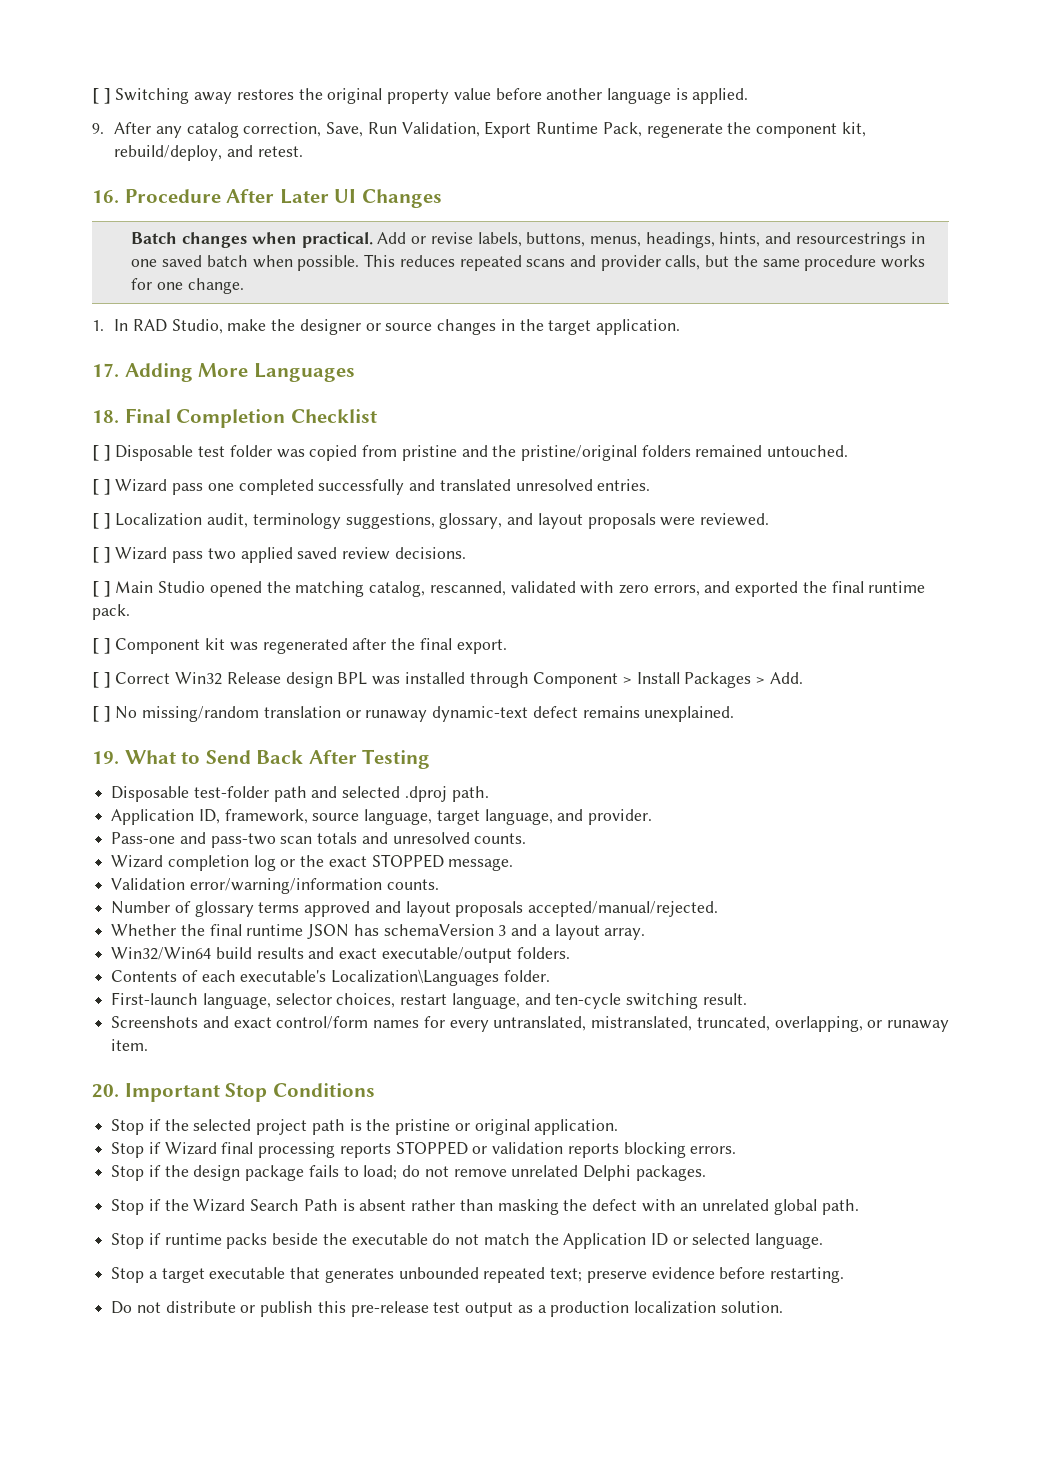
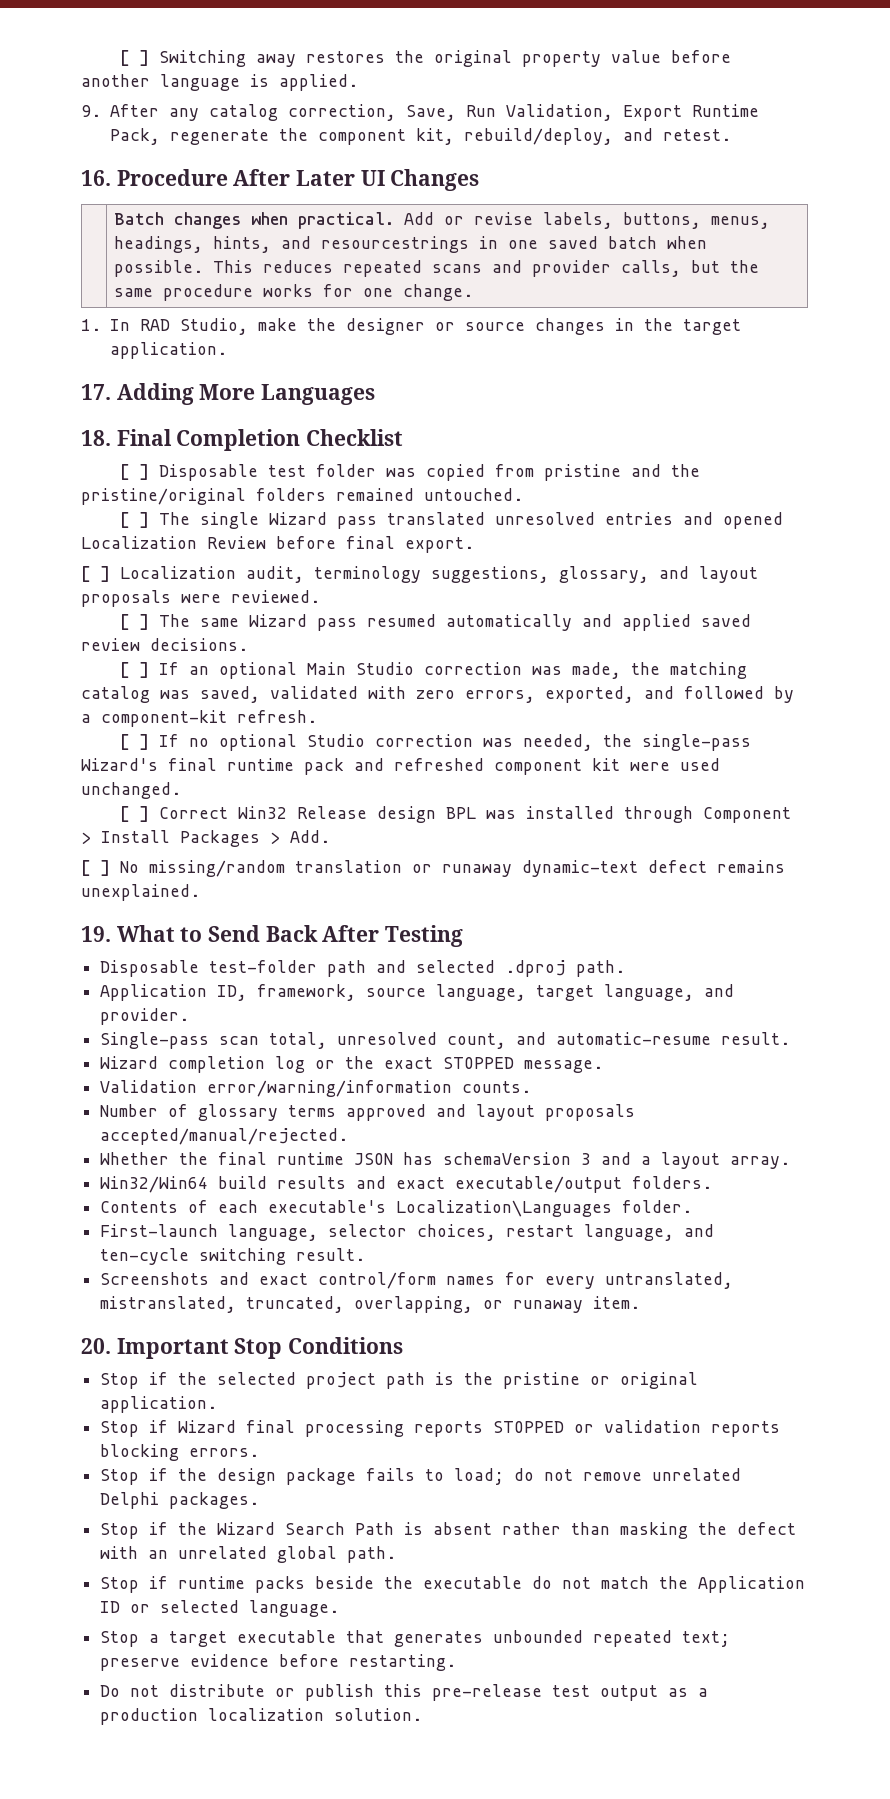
[115,479,651,495] Wizard pass one completed successfully and translated unresolved entries. -> [158,512,783,529] [81,536,474,553] The single Wizard pass translated unresolved entries and opened Localization Review before final export.
[115,547,236,563] Wizard pass two -> [158,614,612,631] The same Wizard pass resumed automatically and
[115,581,926,597] [92,604,130,620] [92,638,507,654] Main Studio opened the matching catalog, rescanned, validated with zero errors, and exported the final runtime pack. // [ ] Component kit was regenerated after the final export. -> [158,662,747,679] [81,686,794,703] [81,710,317,727] [119,734,751,751] [81,758,720,775] [81,782,181,799] If an optional Main Studio correction was made, the matching catalog was saved, validated with zero errors, exported, and followed by a component-kit refresh. // [ ] If no optional Studio correction was needed, the single-pass Wizard's final runtime pack and refreshed component kit were used unchanged.
[111,832,527,848] Pass-one and pass-two scan totals and unresolved counts. -> [100,1032,791,1049] Single-pass scan total, unresolved count, and automatic-resume result.

